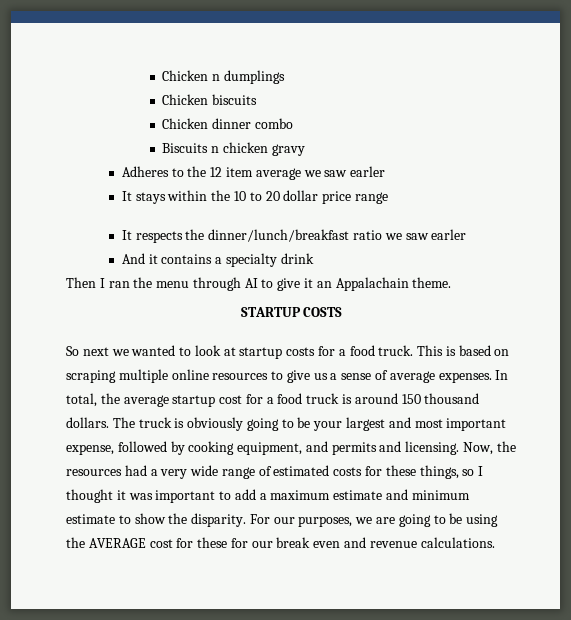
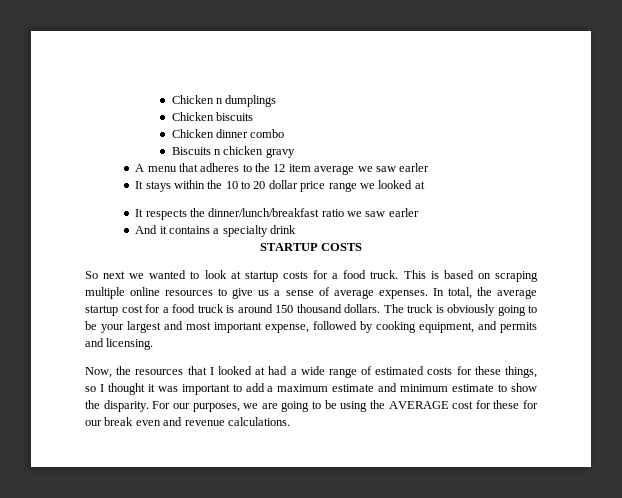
[121,166,169,177] Adheres -> [135,163,240,172] A menu that adheres
(388, 198) none -> [359,180,425,189] we looked at
[66,277,452,291] // Then I ran the menu through AI to give it an Appalachain theme. -> (297, 229) none
(460, 448) none -> (154, 344) //
(122, 472) none -> [187,366,266,375] that I looked at
[160,469,188,479] very -> (297, 372) none

